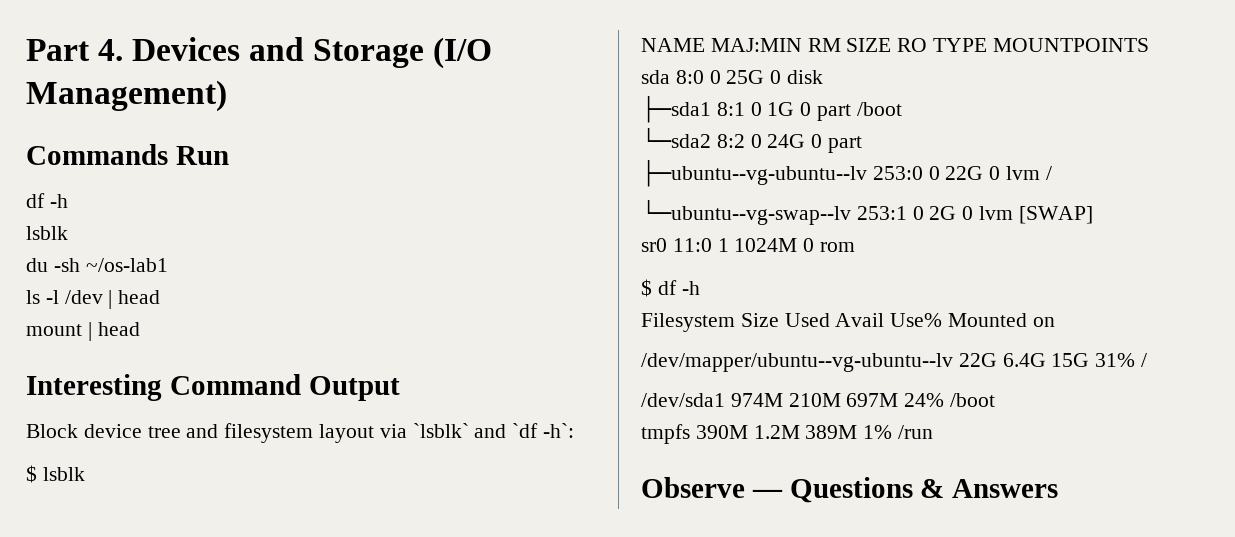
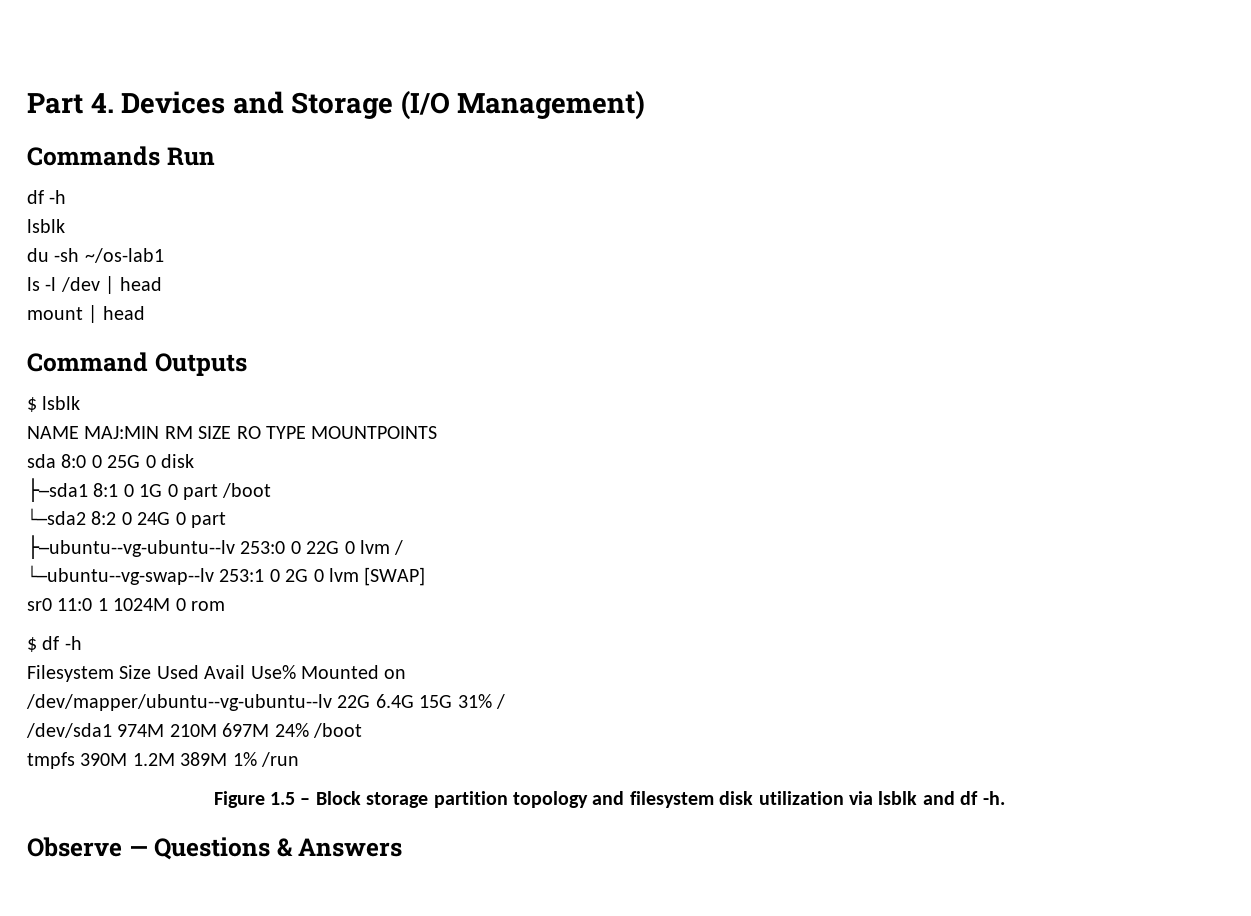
[26,374,400,401] [26,423,575,443] Interesting Command Output // Block device tree and filesystem layout via `lsblk` and `df -h`: -> [27,352,247,376] Command Outputs
(934, 432) none -> [213,791,1005,808] // Figure 1.5 – Block storage partition topology and filesystem disk utilization via lsblk and df -h.

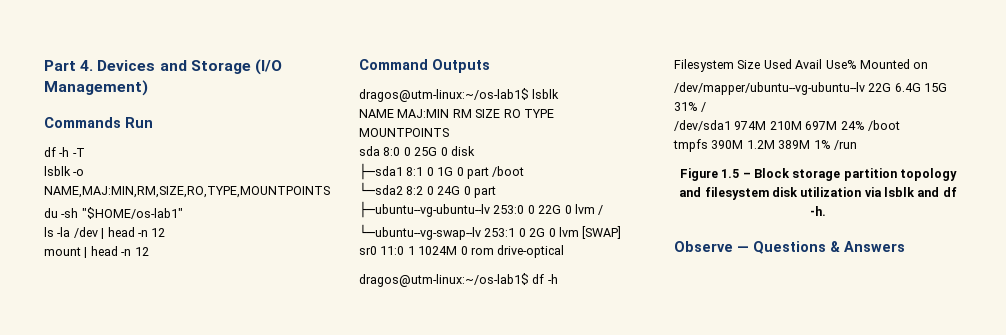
[27,219,65,233] // lsblk -> [72,148,85,157] [44,166,85,176] [44,186,330,198] -T // lsblk -o NAME,MAJ:MIN,RM,SIZE,RO,TYPE,MOUNTPOINTS
[84,248,164,263] ~/os-lab1 -> [81,207,183,219] "$HOME/os-lab1"
[45,277,57,291] -l -> [57,227,71,237] -la
(162, 284) none -> [137,228,166,237] -n 12
(145, 313) none -> [121,247,149,256] -n 12
[27,397,37,412] $ -> [359,88,529,102] dragos@utm-linux:~/os-lab1$
[27,637,37,652] // $ -> [497,245,565,258] [359,273,529,287] drive-optical // dragos@utm-linux:~/os-lab1$

